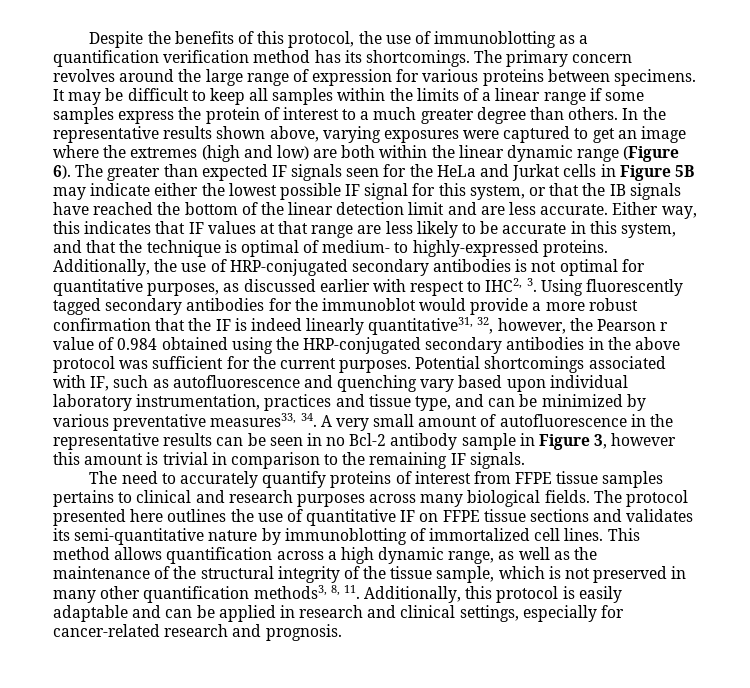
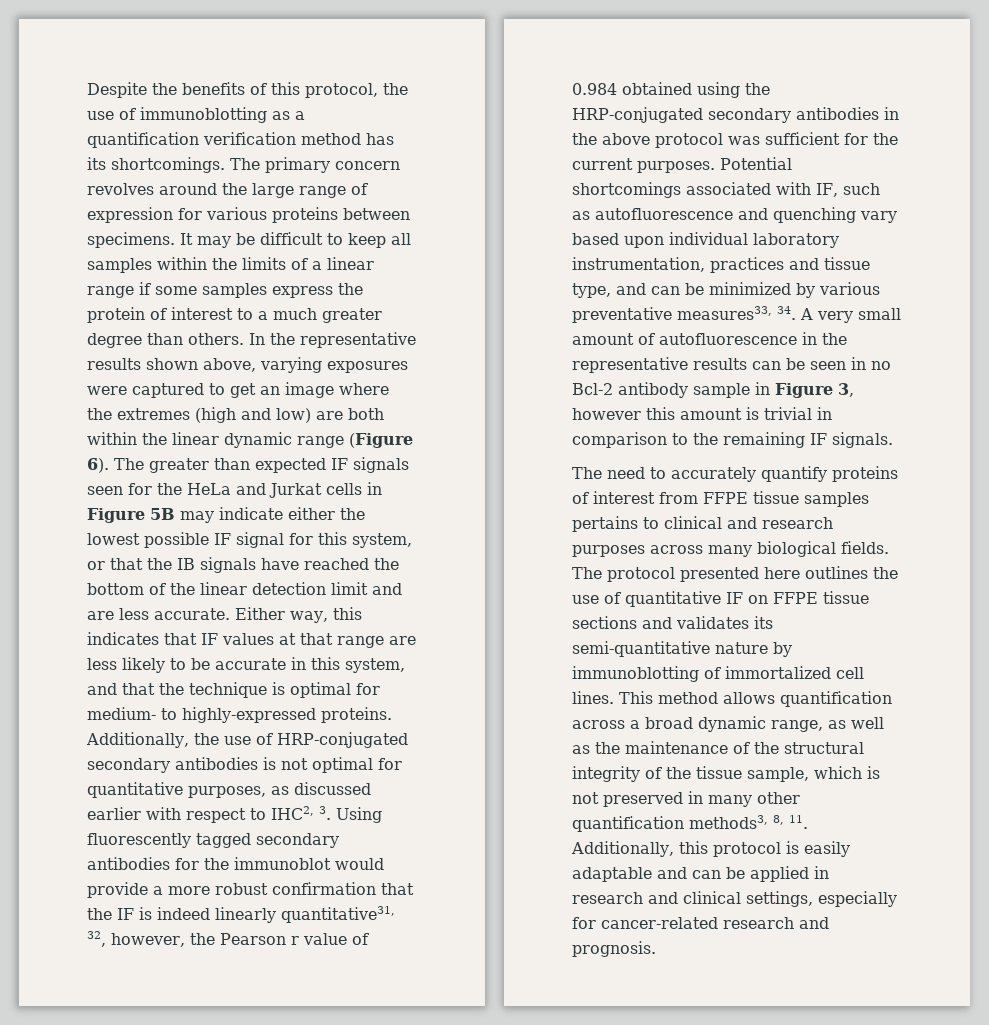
[303,240,320,253] of -> [356,683,380,695] for
[340,547,374,564] high -> [645,717,693,729] broad

